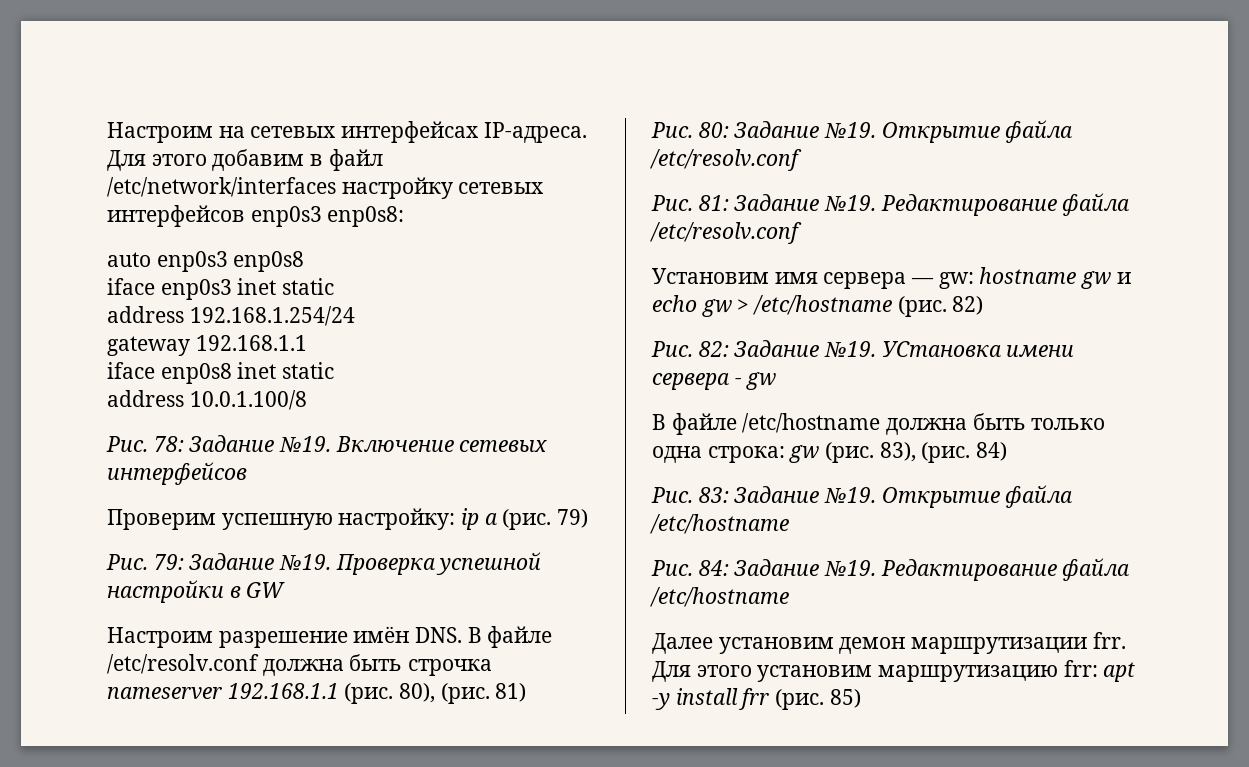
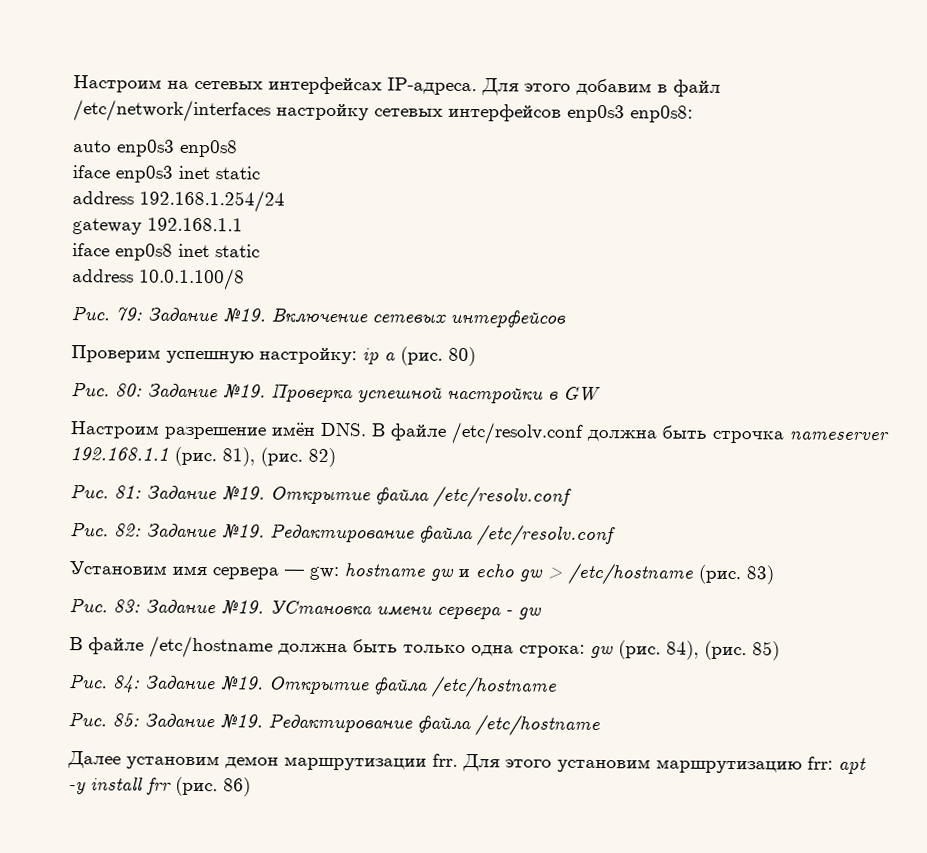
[153,436,184,452] 78: -> [115,307,142,321] 79:
[557,509,589,528] [106,554,184,570] 79) // Рис. 79: -> [448,346,476,367] [71,382,142,397] 80) // Рис. 80:
[399,683,527,704] [651,122,729,138] 80), (рис. 81) // Рис. 80: -> [222,447,336,468] [70,484,141,499] 81), (рис. 82) // Рис. 81:
[698,195,729,211] 81: -> [114,523,141,537] 82:
[952,296,984,315] [651,341,729,357] 82) // Рис. 82: -> [746,565,774,585] [69,598,140,613] 83) // Рис. 83:
[879,442,1008,463] [651,487,729,503] 83), (рис. 84) // Рис. 83: -> [666,640,780,661] [69,674,140,693] 84), (рис. 85) // Рис. 84:
[698,560,729,576] 84: -> [112,713,139,727] 85:
[829,689,861,708] 85) -> [223,777,251,797] 86)

